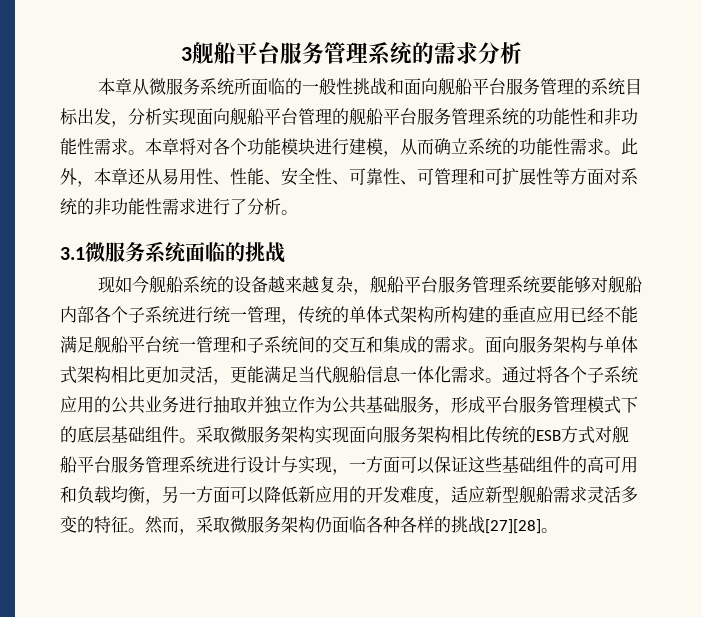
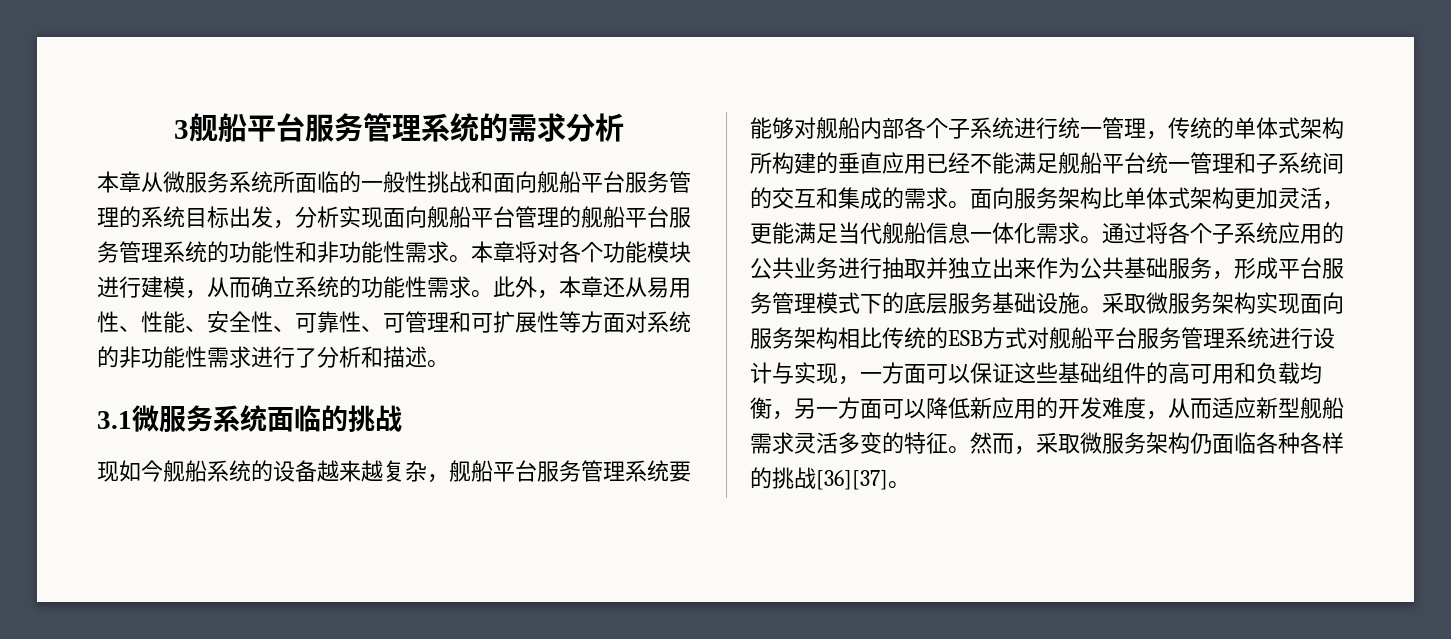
(281, 206) none -> [361,346,427,368] 和描述
[587,336,638,353] [60,366,145,384] 与单体式架构相比 -> [1102,187,1234,209] 比单体式架构
(298, 404) none -> [992,257,1036,279] 出来
[111,426,179,443] 基础组件 -> [948,292,1080,314] 服务基础设施
(451, 502) none -> [1168,398,1212,419] 从而
[485,519,541,534] [27][28] -> [816,470,888,490] [36][37]

